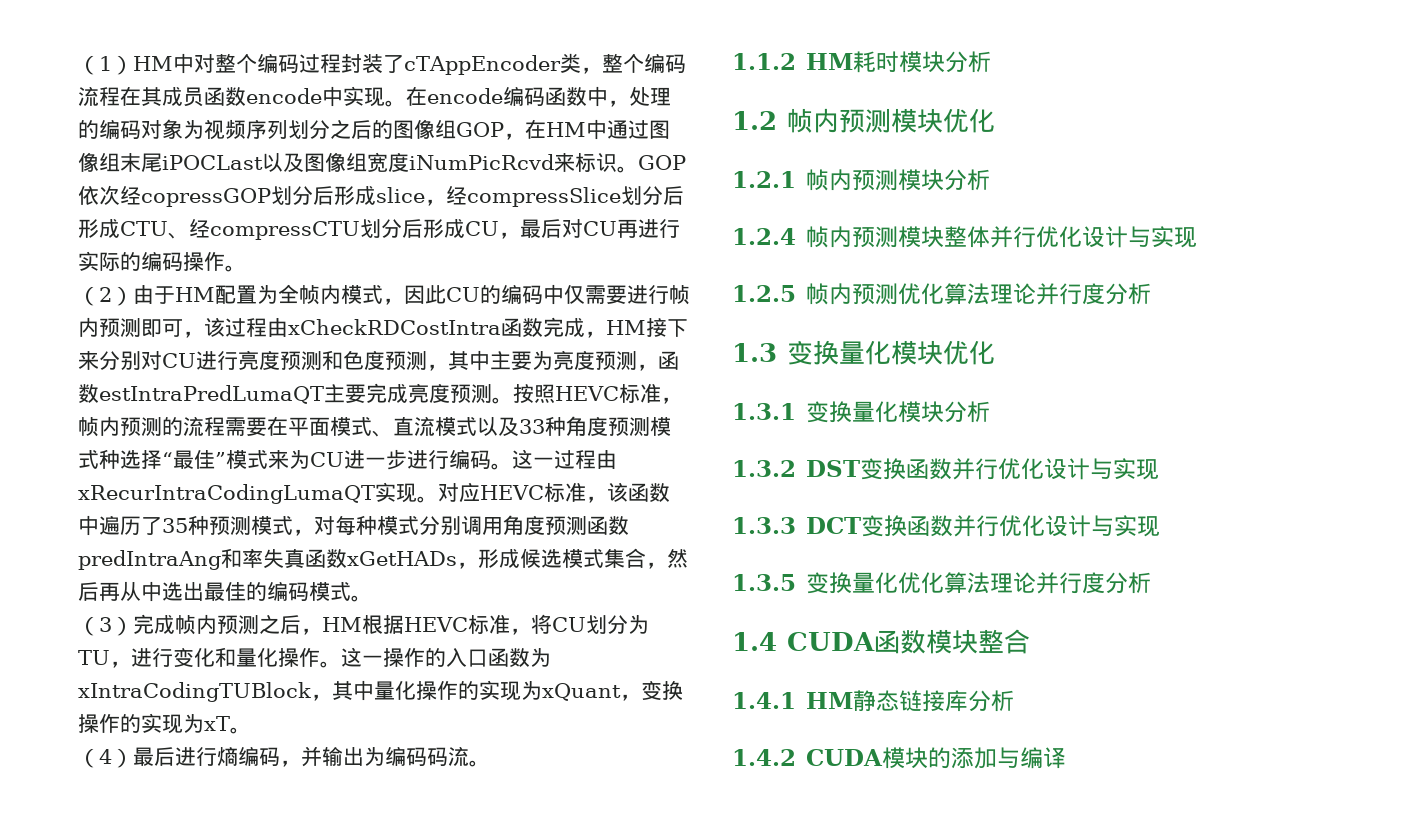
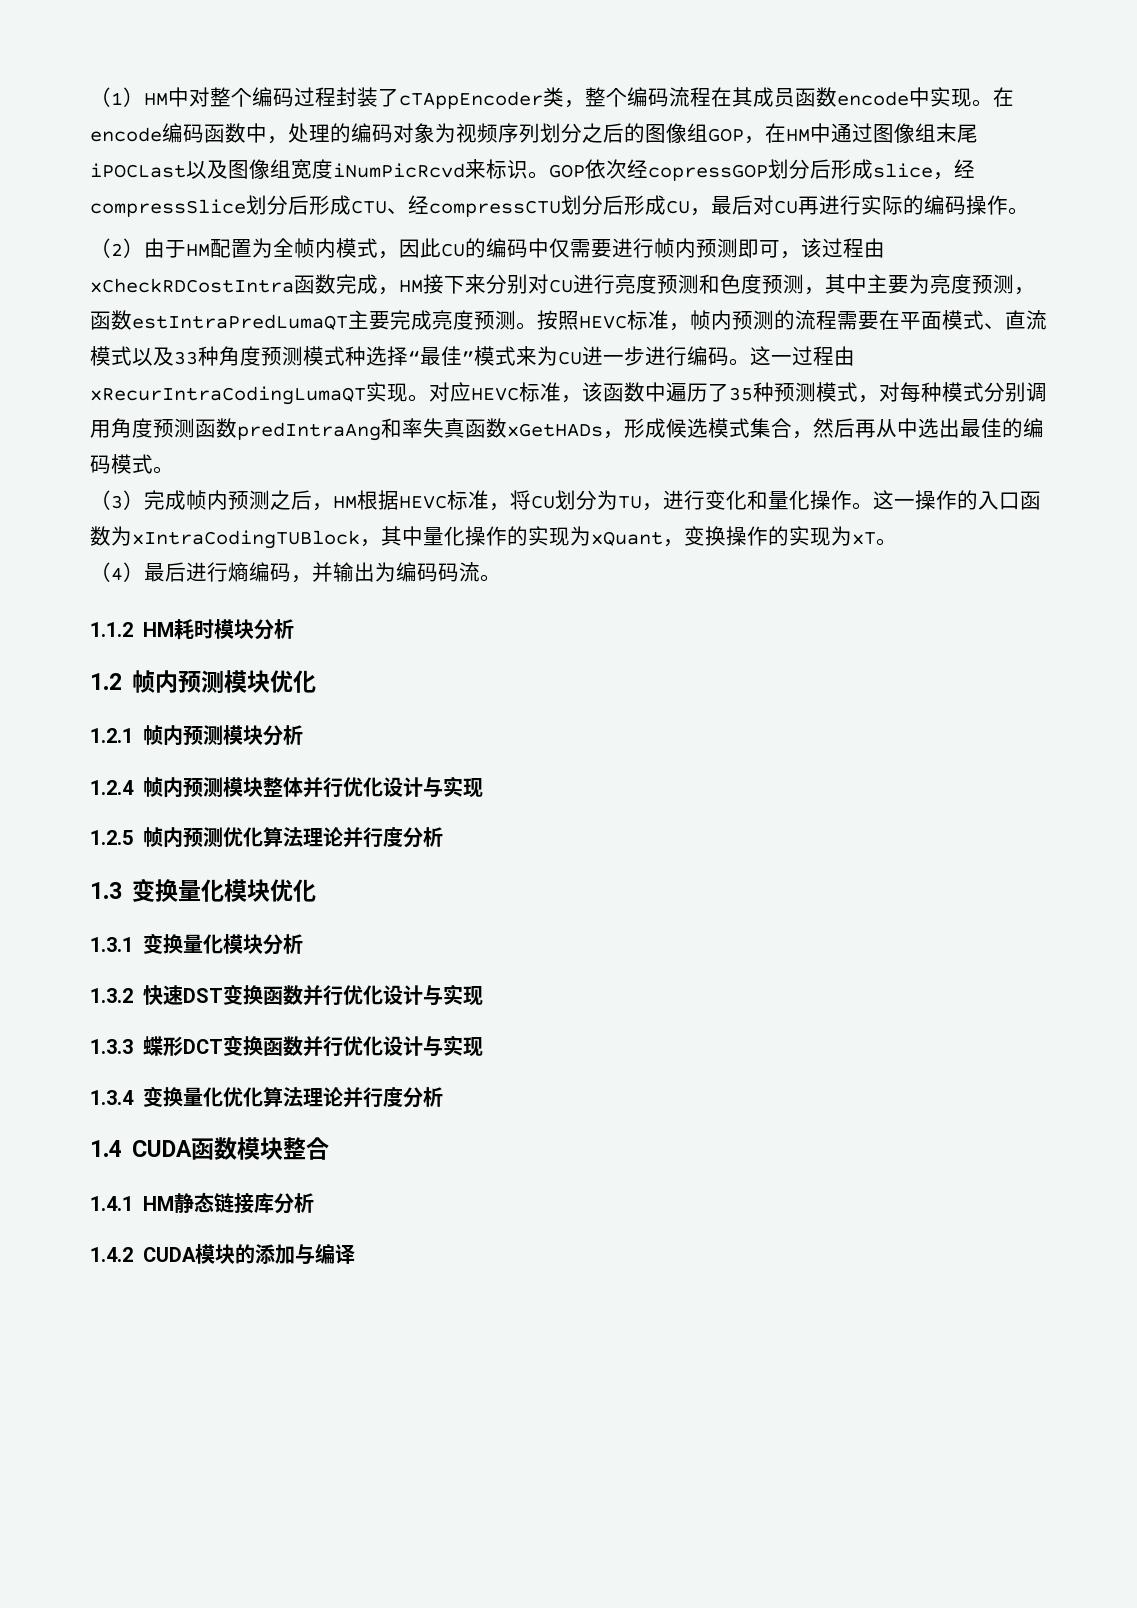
(796, 468) none -> [143,985,184,1005] 快速
(796, 525) none -> [143,1036,184,1057] 蝶形
[732,574,796,591] 1.3.5 -> [90,1090,134,1105] 1.3.4

